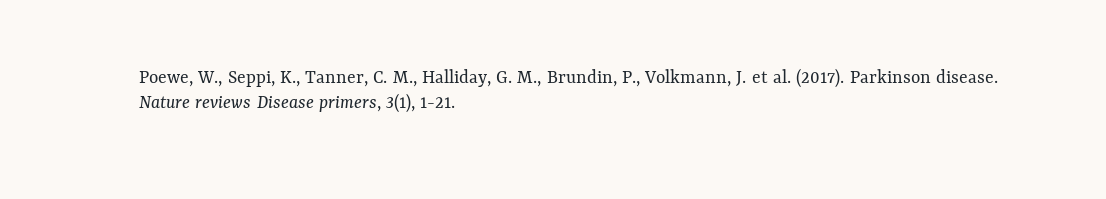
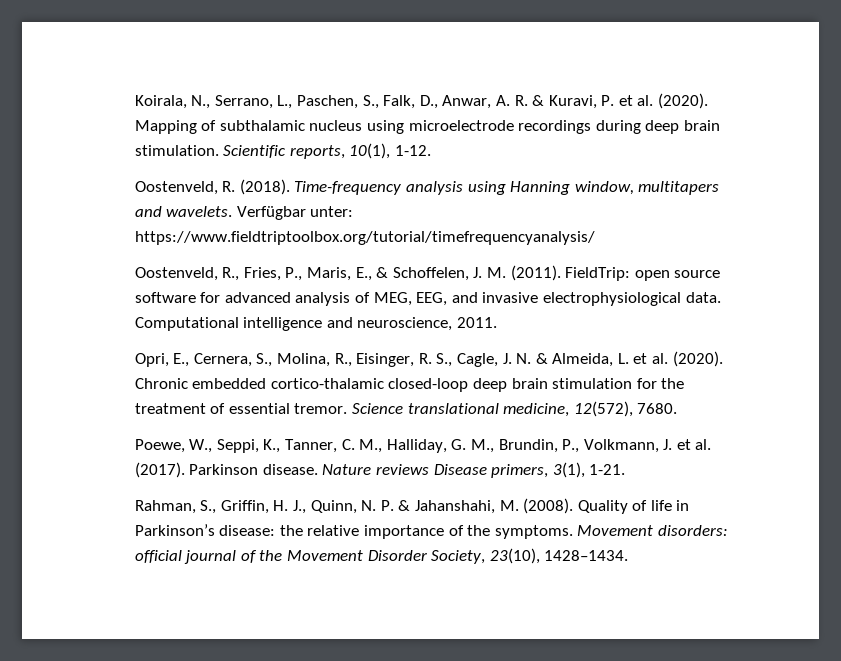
(139, 79) none -> [134,93,709,109] [134,120,720,134] [134,143,431,159] [134,179,720,195] [134,206,354,220] [134,231,595,245] [134,265,721,281] [134,292,721,306] [134,317,497,331] [134,351,723,367] [134,378,685,392] [134,401,678,417] Koirala, N., Serrano, L., Paschen, S., Falk, D., Anwar, A. R. & Kuravi, P. et al. (2020). Mapping of subthalamic nucleus using microelectrode recordings during deep brain stimulation. Scientific reports, 10(1), 1-12. // Oostenveld, R. (2018). Time-frequency analysis using Hanning window, multitapers and wavelets. Verfügbar unter: https://www.fieldtriptoolbox.org/tutorial/timefrequencyanalysis/ // Oostenveld, R., Fries, P., Maris, E., & Schoffelen, J. M. (2011). FieldTrip: open source software for advanced analysis of MEG, EEG, and invasive electrophysiological data. Computational intelligence and neuroscience, 2011. // Opri, E., Cernera, S., Molina, R., Eisinger, R. S., Cagle, J. N. & Almeida, L. et al. (2020). Chronic embedded cortico-thalamic closed-loop deep brain stimulation for the treatment of essential tremor. Science translational medicine, 12(572), 7680. //
(456, 102) none -> [134,498,690,514] [134,524,728,539] [134,548,629,564] // Rahman, S., Griffin, H. J., Quinn, N. P. & Jahanshahi, M. (2008). Quality of life in Parkinson’s disease: the relative importance of the symptoms. Movement disorders: official journal of the Movement Disorder Society, 23(10), 1428–1434.

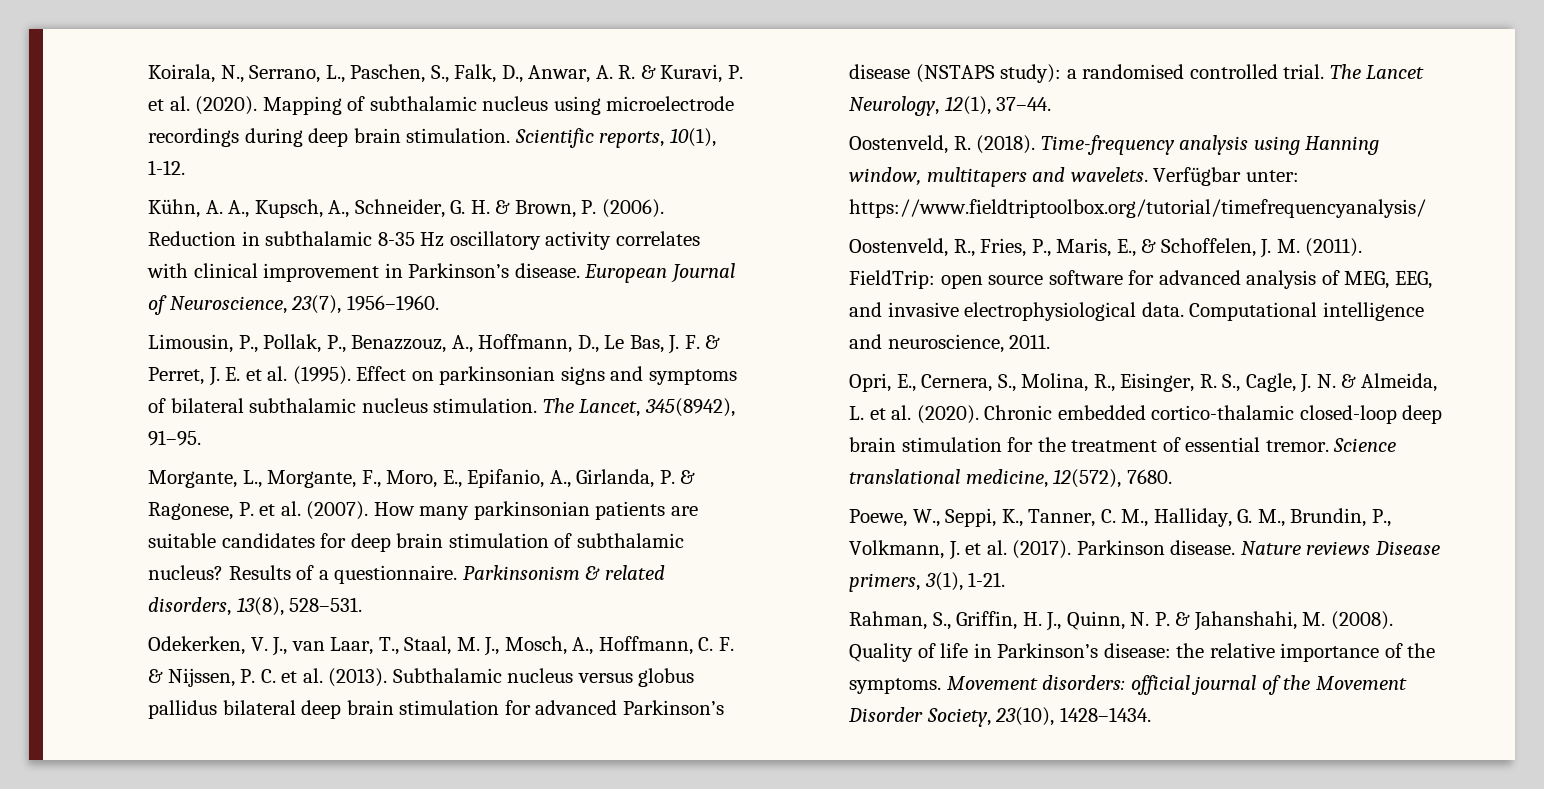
(431, 150) none -> [148,199,664,218] [148,231,700,250] [147,263,735,283] [148,295,439,315] [148,334,721,354] [148,366,737,386] [148,398,735,417] [148,430,202,446] [148,469,696,488] [148,501,698,520] [148,533,684,552] [148,565,665,584] [148,597,363,616] [148,636,734,656] [148,668,695,687] [148,700,724,719] [849,64,1425,83] [849,96,1052,116] // Kühn, A. A., Kupsch, A., Schneider, G. H. & Brown, P. (2006). Reduction in subthalamic 8-35 Hz oscillatory activity correlates with clinical improvement in Parkinson’s disease. European Journal of Neuroscience, 23(7), 1956–1960. // Limousin, P., Pollak, P., Benazzouz, A., Hoffmann, D., Le Bas, J. F. & Perret, J. E. et al. (1995). Effect on parkinsonian signs and symptoms of bilateral subthalamic nucleus stimulation. The Lancet, 345(8942), 91–95. // Morgante, L., Morgante, F., Moro, E., Epifanio, A., Girlanda, P. & Ragonese, P. et al. (2007). How many parkinsonian patients are suitable candidates for deep brain stimulation of subthalamic nucleus? Results of a questionnaire. Parkinsonism & related disorders, 13(8), 528–531. // Odekerken, V. J., van Laar, T., Staal, M. J., Mosch, A., Hoffmann, C. F. & Nijssen, P. C. et al. (2013). Subthalamic nucleus versus globus pallidus bilateral deep brain stimulation for advanced Parkinson’s disease (NSTAPS study): a randomised controlled trial. The Lancet Neurology, 12(1), 37–44.

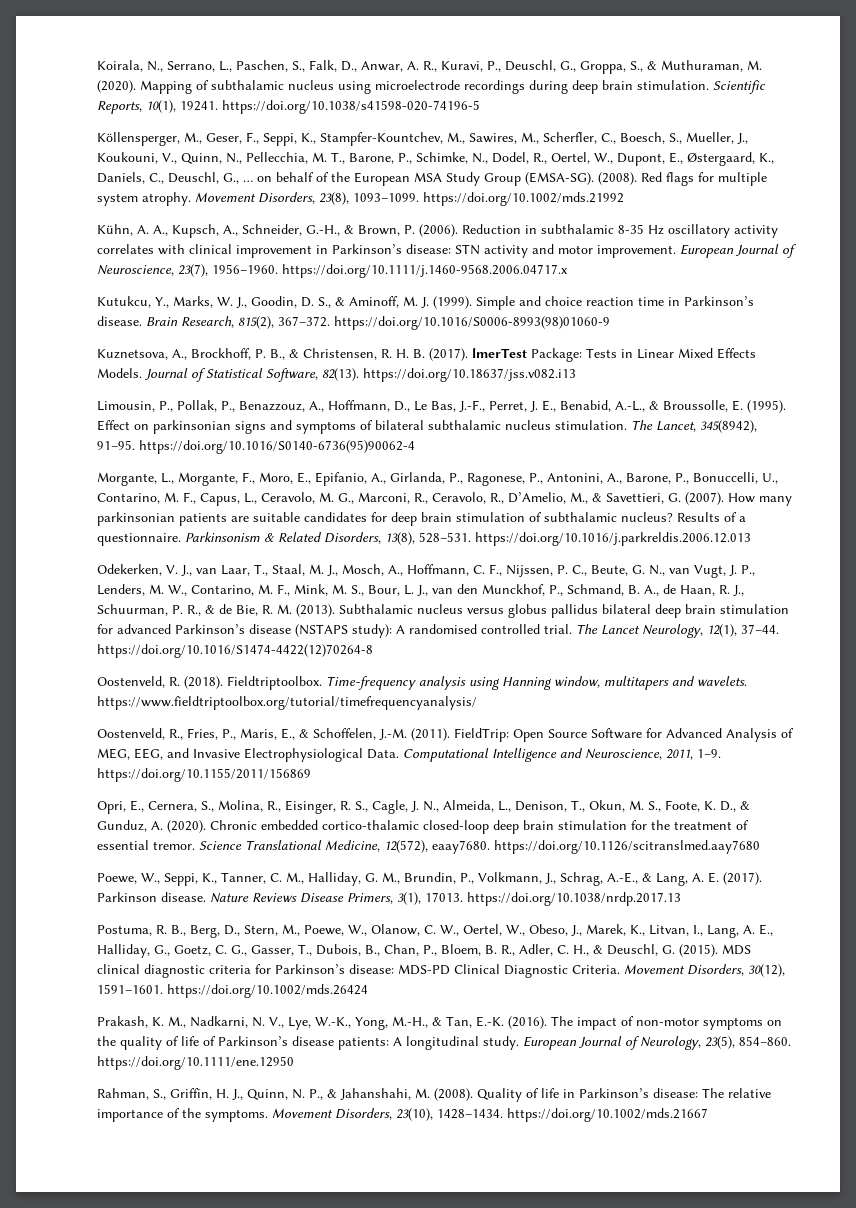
[618,64,743,83] [148,96,190,111] R. & Kuravi, P. et al. -> [422,60,762,74] R., Kuravi, P., Deuschl, G., Groppa, S., & Muthuraman, M.
[599,128,716,148] [148,160,186,175] reports, 10(1), 1-12. -> [96,100,480,114] [96,132,748,146] [96,152,774,166] [96,172,767,186] [96,192,624,206] Reports, 10(1), 19241. https://doi.org/10.1038/s41598-020-74196-5 // Köllensperger, M., Geser, F., Seppi, K., Stampfer-Kountchev, M., Sawires, M., Scherfler, C., Boesch, S., Mueller, J., Koukouni, V., Quinn, N., Pellecchia, M. T., Barone, P., Schimke, N., Dodel, R., Oertel, W., Dupont, E., Østergaard, K., Daniels, C., Deuschl, G., … on behalf of the European MSA Study Group (EMSA-SG). (2008). Red flags for multiple system atrophy. Movement Disorders, 23(8), 1093–1099. https://doi.org/10.1002/mds.21992
[450,200,490,214] G. H. -> [305,225,340,236] G.-H.,
[514,263,580,278] disease. -> [405,244,676,258] disease: STN activity and motor improvement.
(439, 303) none -> [281,264,568,278] [96,296,754,310] [96,316,610,330] [96,348,756,362] [96,368,576,382] https://doi.org/10.1111/j.1460-9568.2006.04717.x // Kutukcu, Y., Marks, W. J., Goodin, D. S., & Aminoff, M. J. (1999). Simple and choice reaction time in Parkinson’s disease. Brain Research, 815(2), 367–372. https://doi.org/10.1016/S0006-8993(98)01060-9 // Kuznetsova, A., Brockhoff, P. B., & Christensen, R. H. B. (2017). lmerTest Package: Tests in Linear Mixed Effects Models. Journal of Statistical Software, 82(13). https://doi.org/10.18637/jss.v082.i13
[668,335,721,354] [148,366,288,386] J. F. & Perret, J. E. et al. -> [458,400,743,412] J.-F., Perret, J. E., Benabid, A.-L., & Broussolle, E.
(202, 438) none -> [138,440,415,454] https://doi.org/10.1016/S0140-6736(95)90062-4
[659,470,696,484] [148,501,301,520] P. & Ragonese, P. et al. -> [448,472,778,486] [96,492,681,506] P., Ragonese, P., Antonini, A., Barone, P., Bonuccelli, U., Contarino, M. F., Capus, L., Ceravolo, M. G., Marconi, R., Ceravolo, R., D’Amelio, M., & Savettieri, G.
[604,565,665,580] [148,597,232,616] related disorders, -> [277,532,381,544] Related Disorders,
(363, 604) none -> [474,532,751,546] https://doi.org/10.1016/j.parkreldis.2006.12.013
[718,637,734,651] [148,668,323,687] F. & Nijssen, P. C. et al. -> [488,564,755,578] [96,584,744,596] [96,604,292,616] F., Nijssen, P. C., Beute, G. N., van Vugt, J. P., Lenders, M. W., Contarino, M. F., Mink, M. S., Bour, L. J., van den Munckhof, P., Schmand, B. A., de Haan, R. J., Schuurman, P. R., & de Bie, R. M.
[1066,69,1077,79] a -> [395,625,405,634] A
(1052, 104) none -> [96,644,373,658] https://doi.org/10.1016/S1474-4422(12)70264-8
(1036, 144) none -> [226,676,322,690] Fieldtriptoolbox.
[1153,167,1299,186] Verfügbar unter: -> (747, 681) none
[1260,238,1363,258] [849,270,1432,289] [849,302,1424,321] [849,334,1051,353] J. M. (2011). FieldTrip: open source software for advanced analysis of MEG, EEG, and invasive electrophysiological data. Computational intelligence and neuroscience, 2011. -> [378,728,794,742] [96,748,721,762] [96,768,311,782] J.-M. (2011). FieldTrip: Open Source Software for Advanced Analysis of MEG, EEG, and Invasive Electrophysiological Data. Computational Intelligence and Neuroscience, 2011, 1–9. https://doi.org/10.1155/2011/156869
[1316,373,1437,392] [849,405,912,420] N. & Almeida, L. et al. -> [422,800,750,812] [96,820,163,832] N., Almeida, L., Denison, T., Okun, M. S., Foote, K. D., & Gunduz, A.
[849,469,1172,488] translational medicine, 12(572), 7680. -> [244,840,760,854] Translational Medicine, 12(572), eaay7680. https://doi.org/10.1126/scitranslmed.aay7680
[948,540,1440,560] [849,572,1006,592] J. et al. (2017). Parkinson disease. Nature reviews Disease primers, 3(1), 1-21. -> [544,872,762,886] [96,892,681,906] [96,924,773,938] [96,944,751,958] [96,964,785,978] [96,984,368,998] [96,1016,782,1030] [96,1036,791,1050] [96,1056,294,1070] J., Schrag, A.-E., & Lang, A. E. (2017). Parkinson disease. Nature Reviews Disease Primers, 3(1), 17013. https://doi.org/10.1038/nrdp.2017.13 // Postuma, R. B., Berg, D., Stern, M., Poewe, W., Olanow, C. W., Oertel, W., Obeso, J., Marek, K., Litvan, I., Lang, A. E., Halliday, G., Goetz, C. G., Gasser, T., Dubois, B., Chan, P., Bloem, B. R., Adler, C. H., & Deuschl, G. (2015). MDS clinical diagnostic criteria for Parkinson’s disease: MDS-PD Clinical Diagnostic Criteria. Movement Disorders, 30(12), 1591–1601. https://doi.org/10.1002/mds.26424 // Prakash, K. M., Nadkarni, N. V., Lye, W.-K., Yong, M.-H., & Tan, E.-K. (2016). The impact of non-motor symptoms on the quality of life of Parkinson’s disease patients: A longitudinal study. European Journal of Neurology, 23(5), 854–860. https://doi.org/10.1111/ene.12950
[1154,612,1170,626] P. -> [308,1089,323,1100] P.,
[1176,643,1205,658] the -> [701,1088,724,1098] The
[1042,675,1407,695] [848,707,991,727] disorders: official journal of the Movement Disorder Society, -> [334,1108,392,1120] Disorders,
(1151, 714) none -> [506,1108,708,1122] https://doi.org/10.1002/mds.21667

